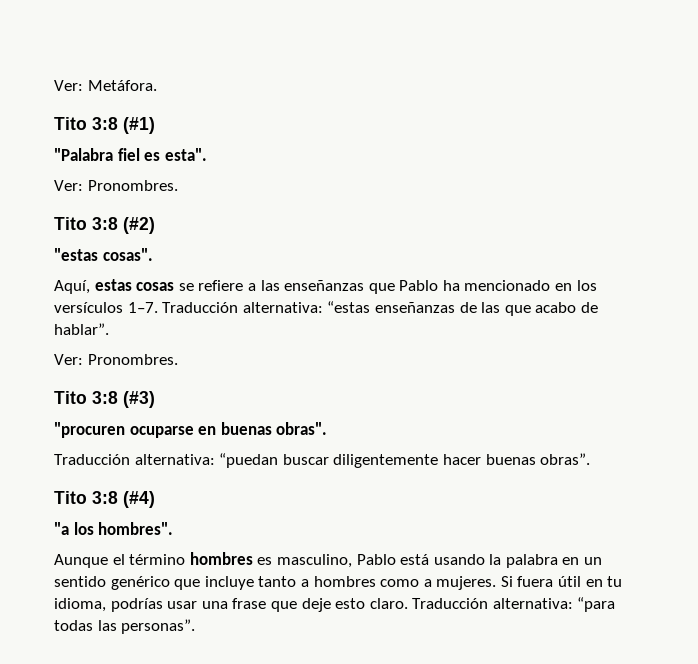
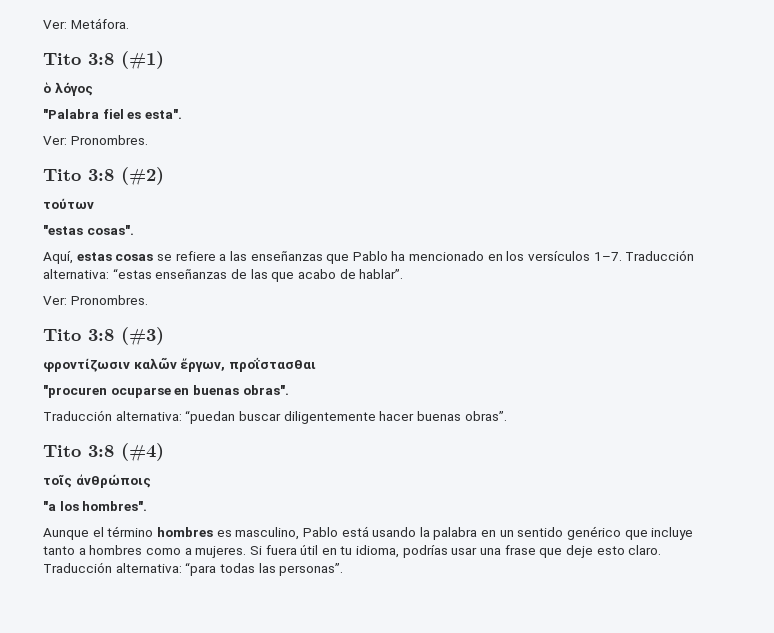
(155, 125) none -> [43,82,93,96] // ὁ λόγος
(155, 225) none -> [43,198,94,209] // τούτων
(155, 399) none -> [43,357,316,372] // φροντίζωσιν καλῶν ἔργων, προΐστασθαι
(155, 499) none -> [43,474,151,488] // τοῖς ἀνθρώποις

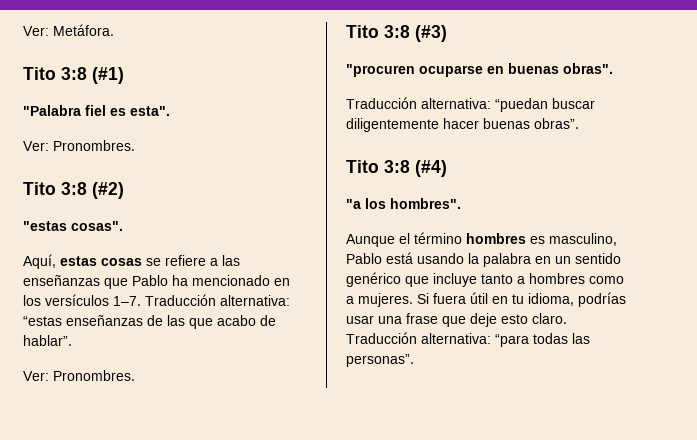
[43,82,93,96] // ὁ λόγος -> (124, 75) none
[43,198,94,209] // τούτων -> (124, 190) none
[43,357,316,372] // φροντίζωσιν καλῶν ἔργων, προΐστασθαι -> (447, 33) none
[43,474,151,488] // τοῖς ἀνθρώποις -> (447, 168) none

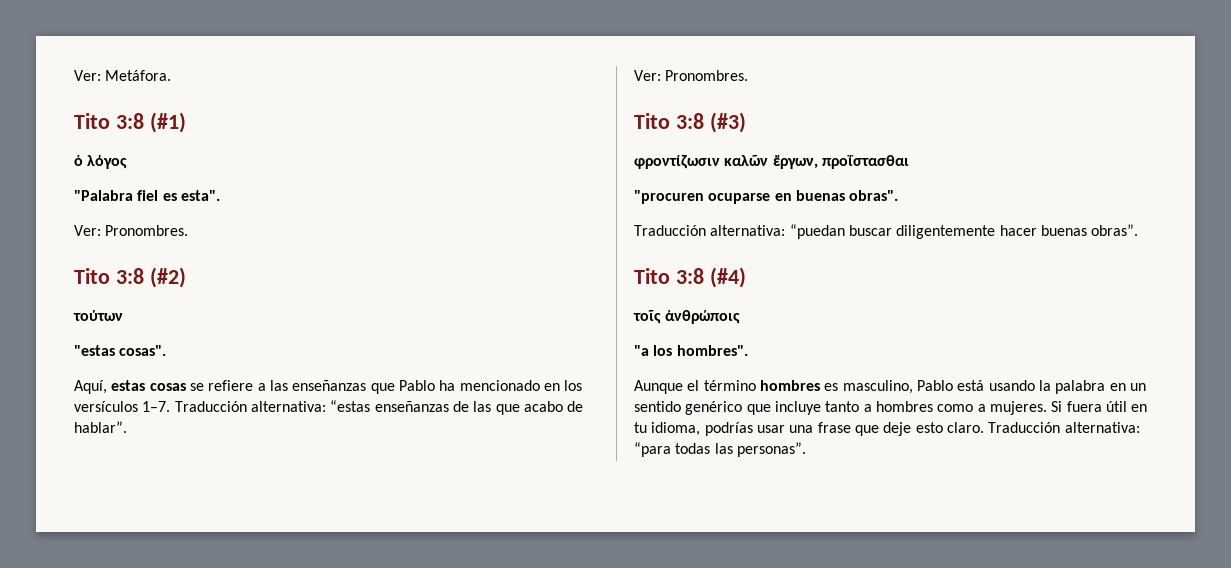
(124, 75) none -> [74,155,128,169] // ὁ λόγος
(124, 190) none -> [73,310,123,321] // τούτων
(447, 33) none -> [634,155,909,169] // φροντίζωσιν καλῶν ἔργων, προΐστασθαι
(447, 168) none -> [633,310,741,324] // τοῖς ἀνθρώποις

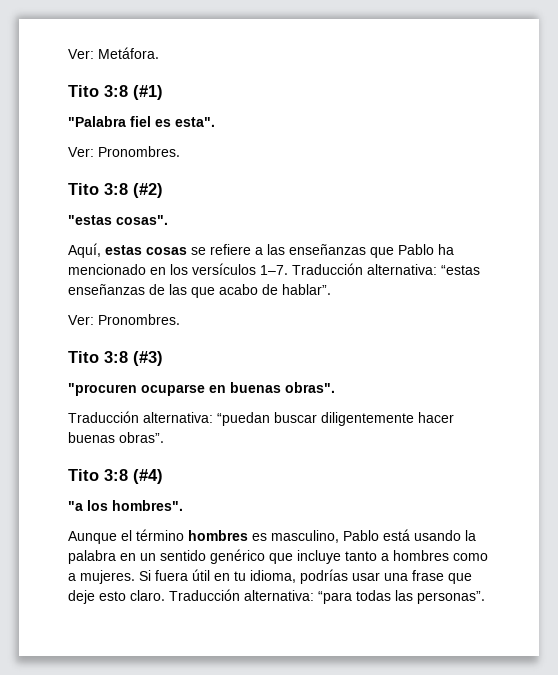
[74,155,128,169] // ὁ λόγος -> (163, 92) none
[73,310,123,321] // τούτων -> (163, 190) none
[634,155,909,169] // φροντίζωσιν καλῶν ἔργων, προΐστασθαι -> (163, 358) none
[633,310,741,324] // τοῖς ἀνθρώποις -> (163, 476) none

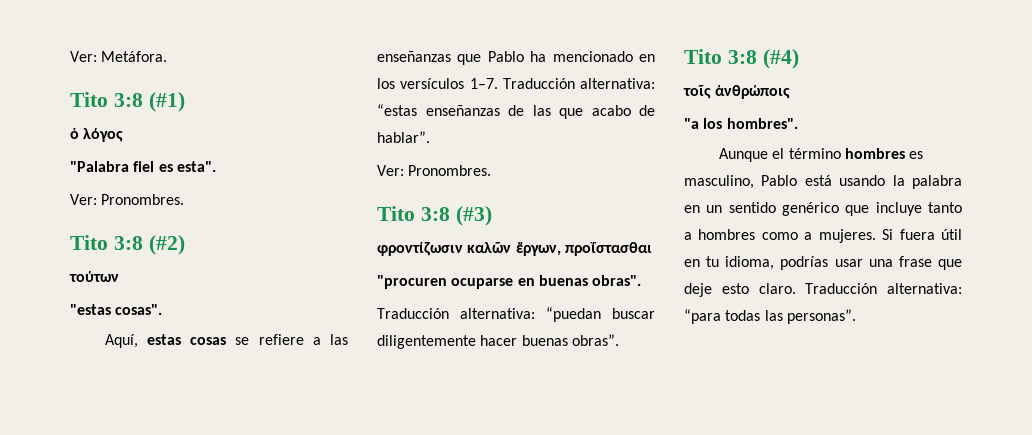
(163, 92) none -> [70,128,124,142] // ὁ λόγος
(163, 190) none -> [69,271,119,282] // τούτων
(163, 358) none -> [377,242,652,256] // φροντίζωσιν καλῶν ἔργων, προΐστασθαι
(163, 476) none -> [683,85,791,99] // τοῖς ἀνθρώποις

